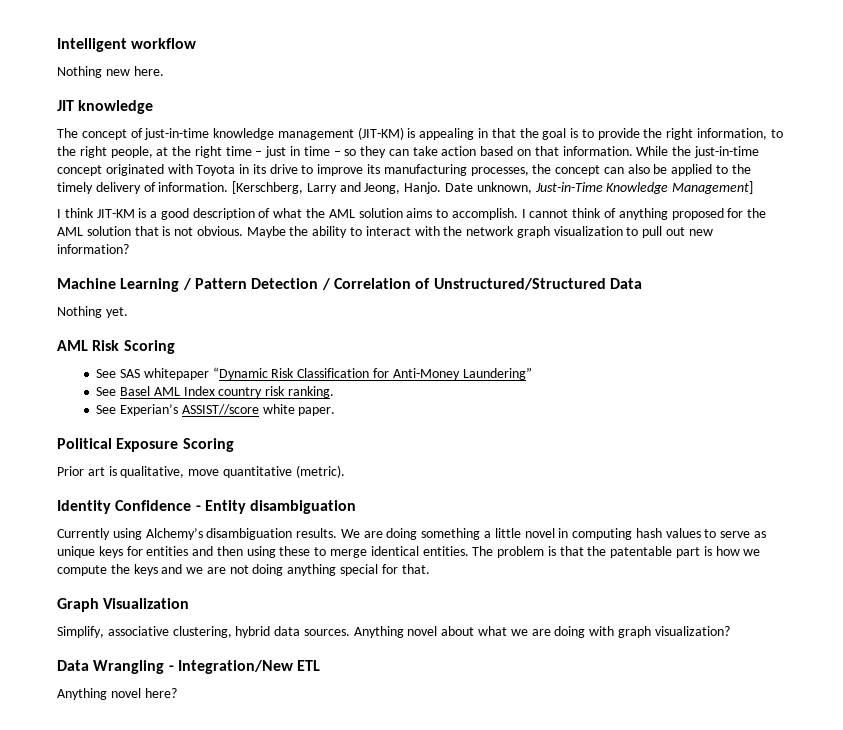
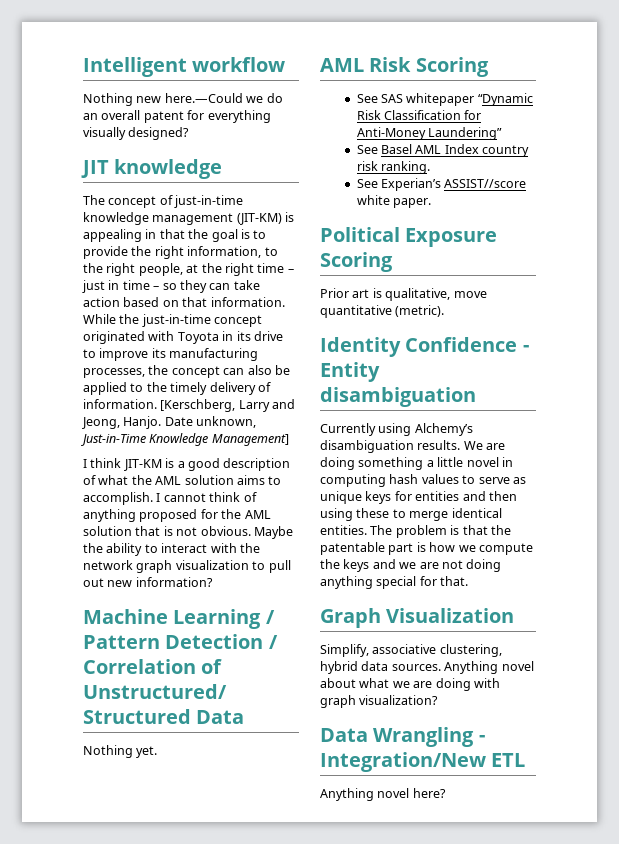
[133,66,164,76] here. -> [164,93,283,103] [83,110,271,123] [83,127,190,140] here.—Could we do an overall patent for everything visually designed?

